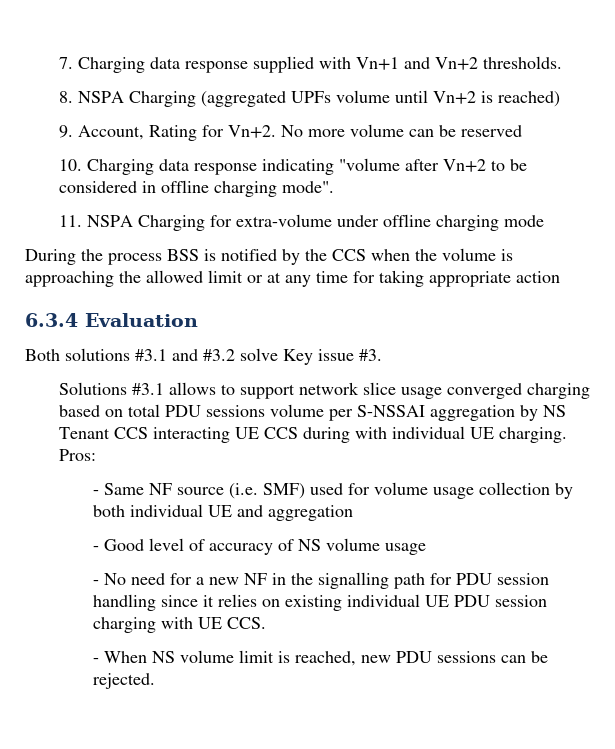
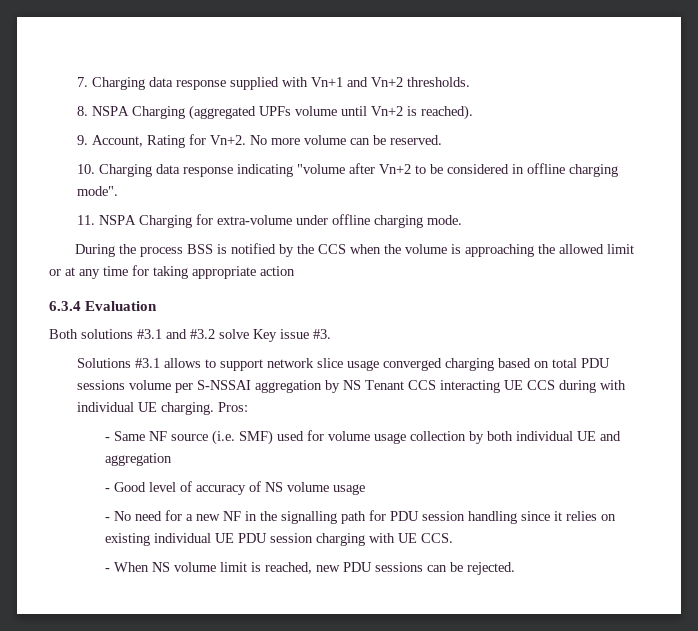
[497,91,560,107] reached) -> [420,105,473,120] reached).
[460,125,522,137] reserved -> [389,135,442,145] reserved.
[503,215,544,227] mode -> [426,215,462,225] mode.

